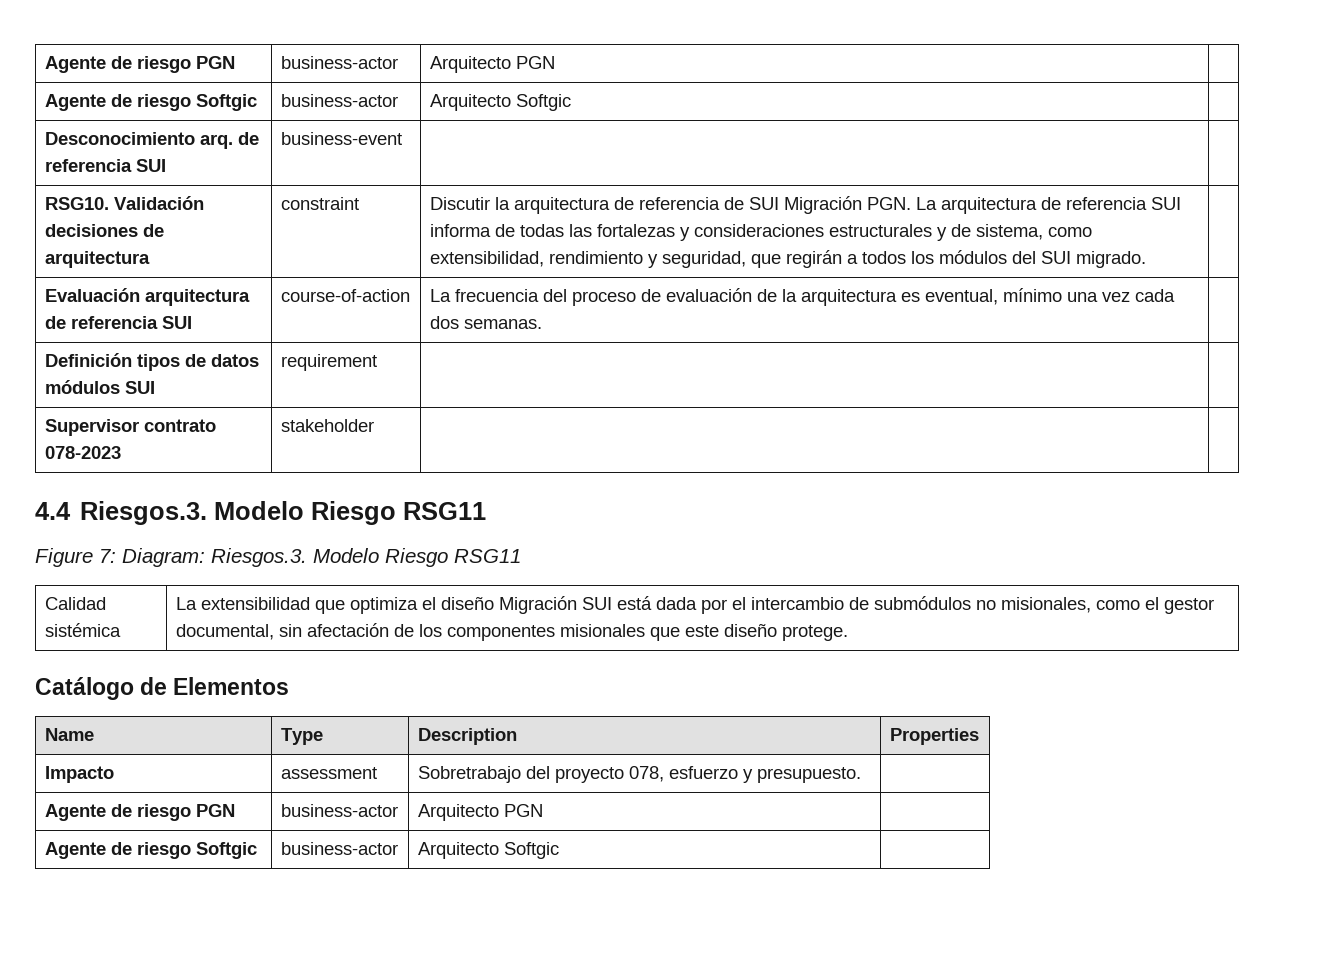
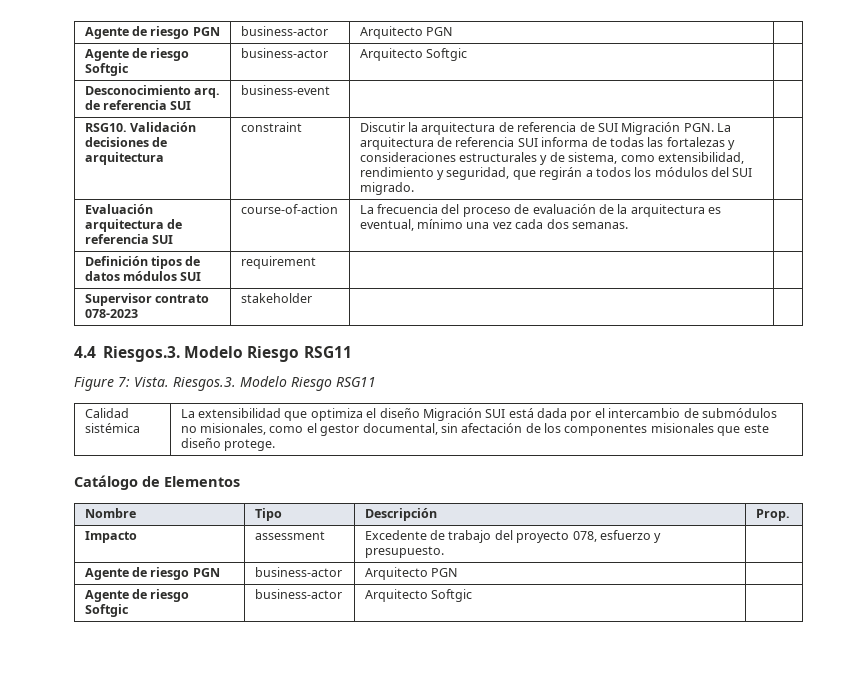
[122,548,205,567] Diagram: -> [134,377,169,387] Vista.
[44,728,94,741] [280,728,323,745] [417,728,517,745] [889,728,979,745] Name | Type | Description | Properties -> [84,508,136,518] [254,508,282,521] [364,508,437,521] [755,509,790,521] Nombre | Tipo | Descripción | Prop.
[417,766,521,783] Sobretrabajo -> [364,530,492,543] Excedente de trabajo

